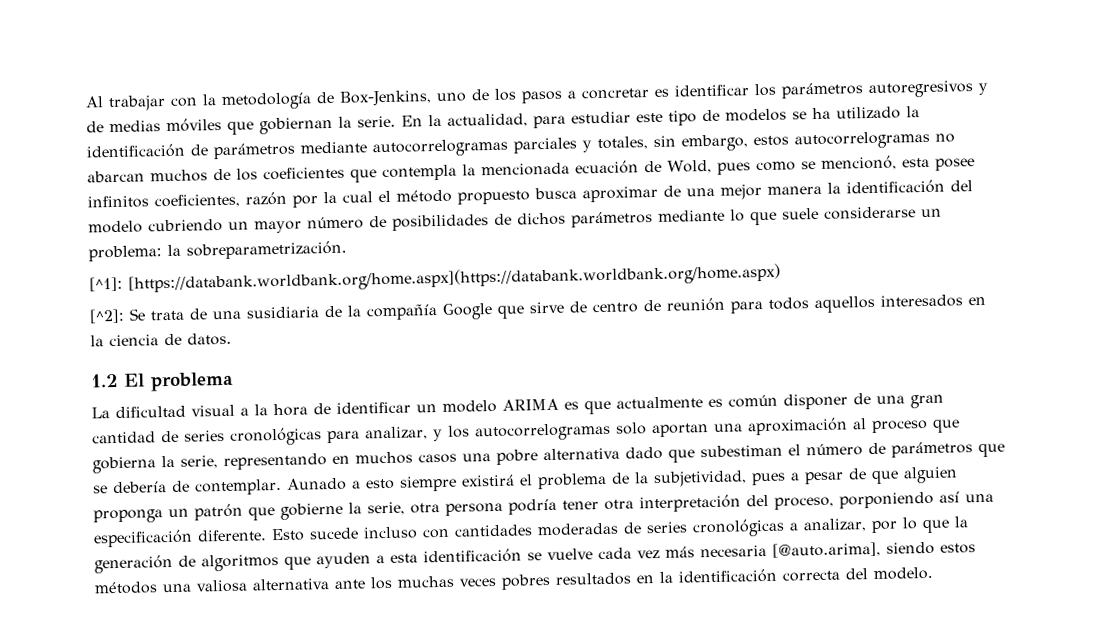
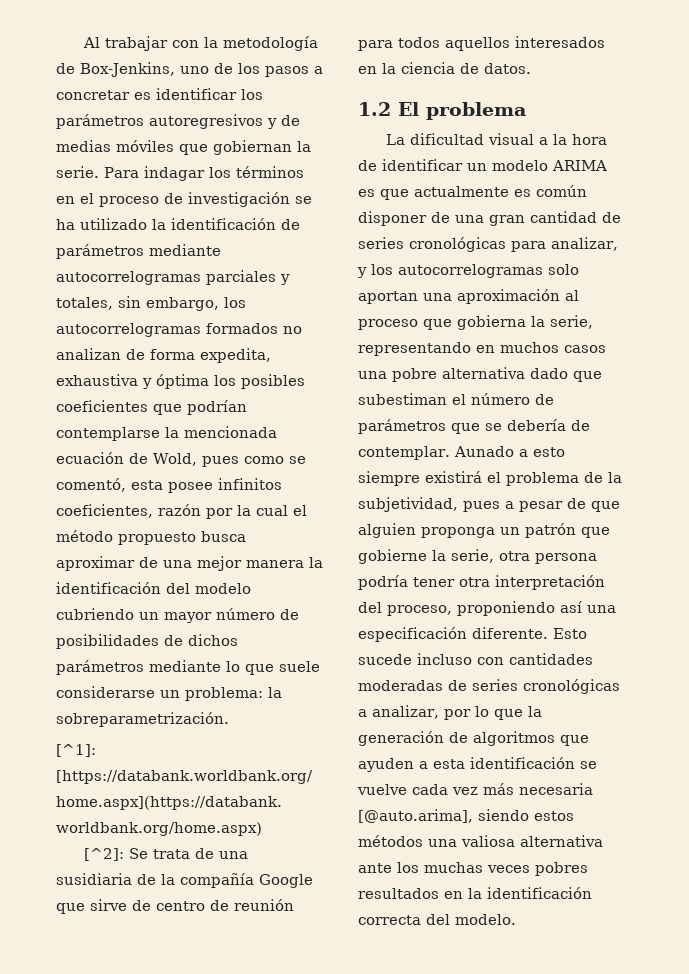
[401,108,787,129] En la actualidad, para estudiar este tipo de modelos -> [104,166,304,181] [56,192,290,207] Para indagar los términos en el proceso de investigación
[753,130,955,150] [87,164,457,183] estos autocorrelogramas no abarcan muchos de los coeficientes que contempla -> [224,297,246,308] [56,323,302,337] [56,348,271,363] [56,374,305,389] [56,400,247,415] [56,427,160,441] los autocorrelogramas formados no analizan de forma expedita, exhaustiva y óptima los posibles coeficientes que podrían contemplarse
[820,155,897,171] mencionó, -> [56,478,126,492] comentó,
[839,491,934,509] porponiendo -> [457,601,555,616] proponiendo

